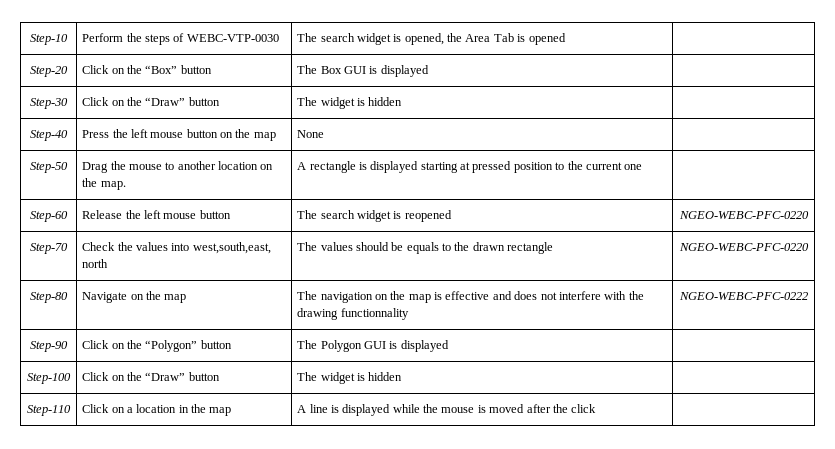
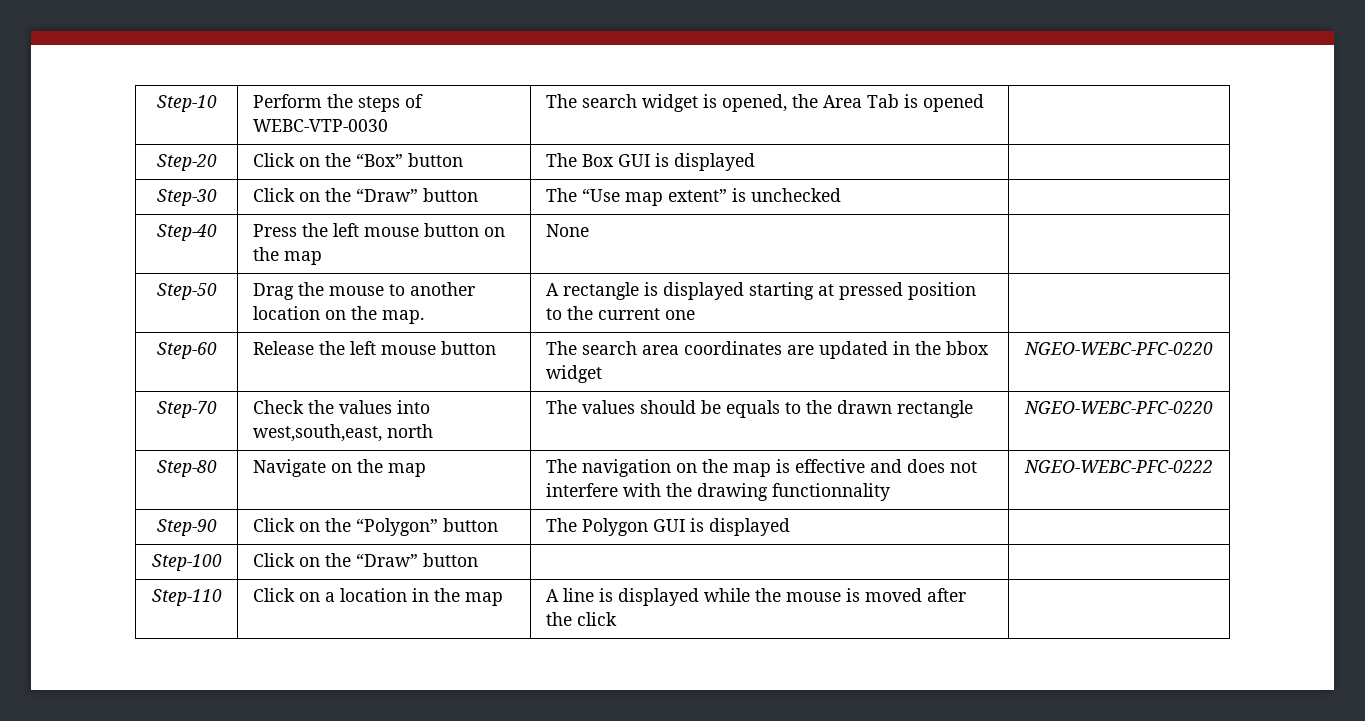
[320,97,403,109] widget is hidden -> [581,188,841,206] “Use map extent” is unchecked
[356,210,452,222] widget is reopened -> [641,341,989,359] [545,365,602,383] area coordinates are updated in the bbox widget
[297,372,403,384] The widget is hidden -> (478, 560) none

